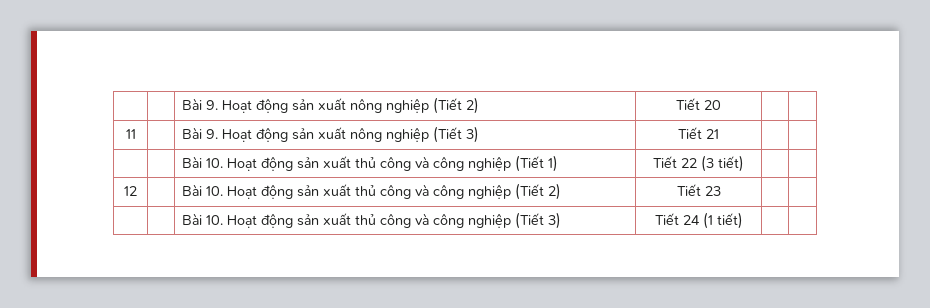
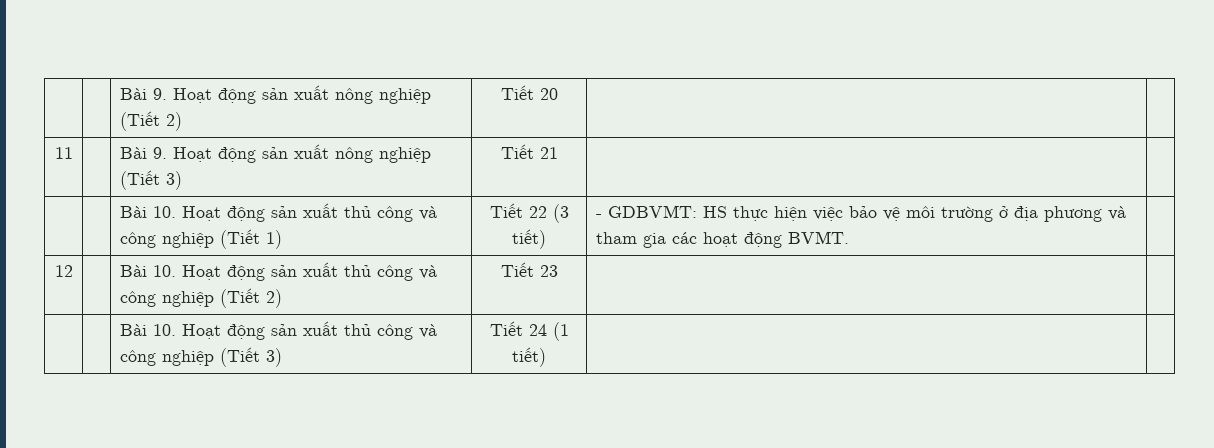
(744, 163) none -> [595,205,1126,222] [595,231,849,248] - GDBVMT: HS thực hiện việc bảo vệ môi trường ở địa phương và tham gia các hoạt động BVMT.

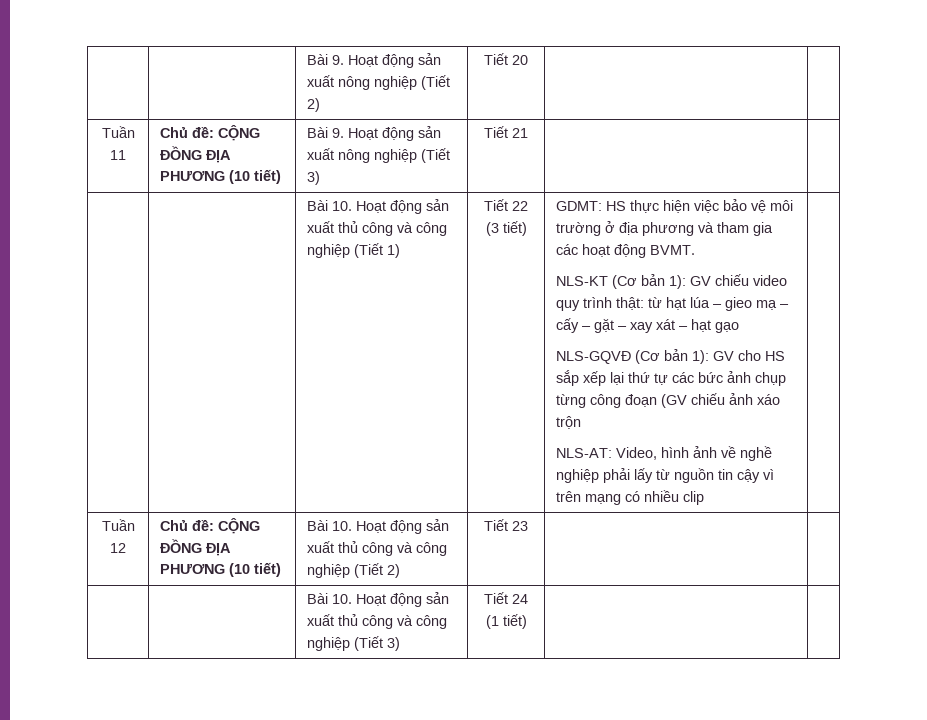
(558, 94) none -> [101,126,135,138] Tuần
(73, 153) none -> [159,125,260,141] [159,146,231,163] [159,169,281,184] Chủ đề: CỘNG ĐỒNG ĐỊA PHƯƠNG (10 tiết)
[595,205,697,218] - GDBVMT: -> [555,201,602,211] GDMT:
[54,265,73,277] | // 12 | -> [555,274,787,289] [555,297,789,311] [555,318,739,333] [555,349,785,364] [555,370,786,386] [555,393,780,408] [555,416,581,429] [555,446,772,461] [555,468,774,483] [555,490,704,505] [101,519,135,531] [110,543,126,553] [159,518,260,534] [159,539,231,556] [159,562,281,577] // NLS-KT (Cơ bản 1): GV chiếu video quy trình thật: từ hạt lúa – gieo mạ – cấy – gặt – xay xát – hạt gạo // NLS-GQVĐ (Cơ bản 1): GV cho HS sắp xếp lại thứ tự các bức ảnh chụp từng công đoạn (GV chiếu ảnh xáo trộn // NLS-AT: Video, hình ảnh về nghề nghiệp phải lấy từ nguồn tin cậy vì trên mạng có nhiều clip | // Tuần 12 | Chủ đề: CỘNG ĐỒNG ĐỊA PHƯƠNG (10 tiết)

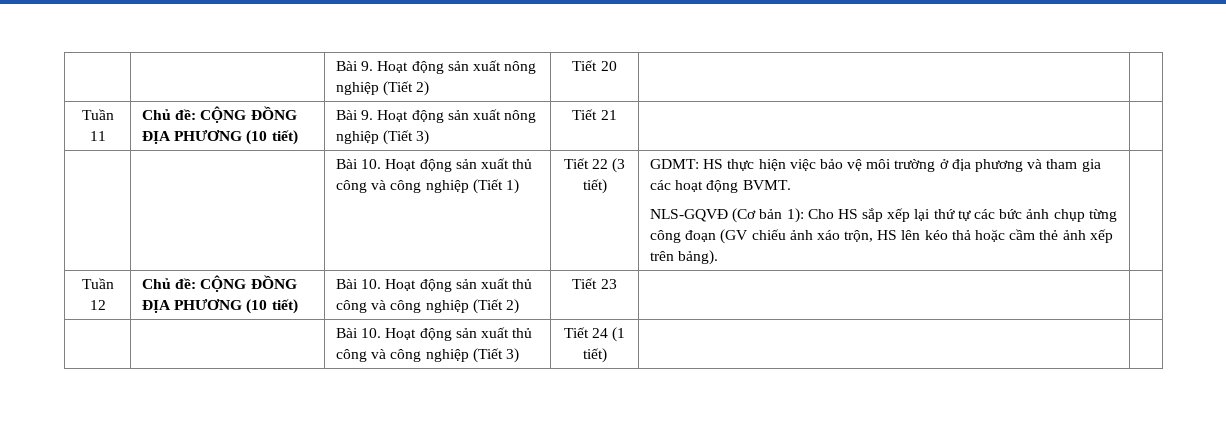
[555,274,787,289] [555,297,789,311] [555,318,739,333] // NLS-KT (Cơ bản 1): GV chiếu video quy trình thật: từ hạt lúa – gieo mạ – cấy – gặt – xay xát – hạt gạo -> (791, 185) none
[712,350,761,361] GV cho -> [807,209,834,219] Cho
[555,416,581,429] [555,446,772,461] [555,468,774,483] [555,490,704,505] trộn // NLS-AT: Video, hình ảnh về nghề nghiệp phải lấy từ nguồn tin cậy vì trên mạng có nhiều clip -> [844,229,1113,243] [649,250,719,265] trộn, HS lên kéo thả hoặc cầm thẻ ảnh xếp trên bảng).

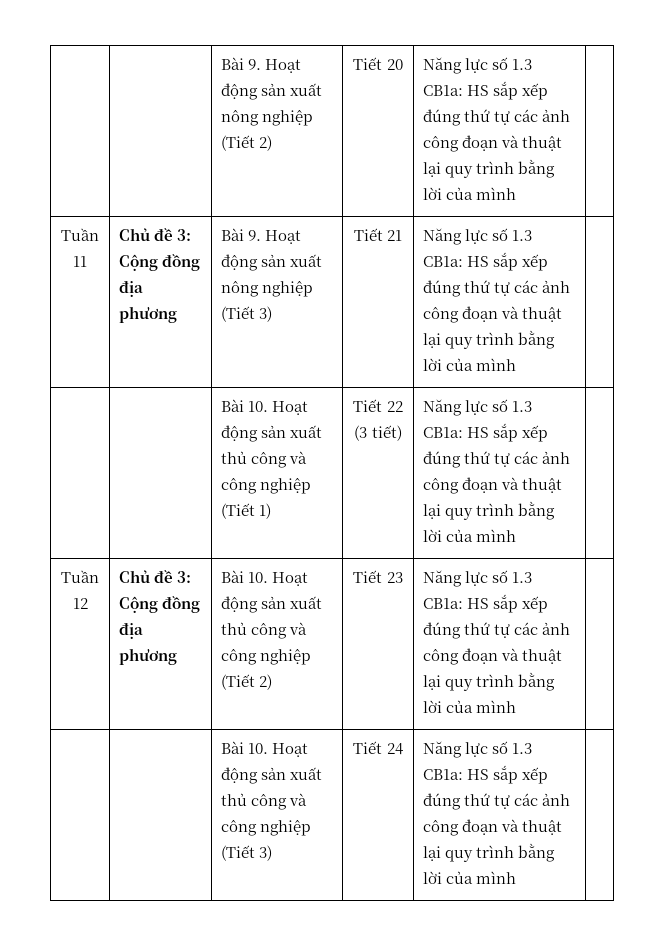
[81,109,114,120] [89,131,106,141] [141,106,297,123] [141,130,298,145] | // Tuần 11 | Chủ đề: CỘNG ĐỒNG ĐỊA PHƯƠNG (10 tiết) -> [423,57,533,74] [423,81,549,100] [423,109,571,126] [423,135,563,152] [423,159,556,178] [423,187,517,200] [61,228,99,241] [73,256,87,267] [119,228,192,241] [119,254,201,271] [119,280,144,297] [119,306,178,323] Năng lực số 1.3 CB1a: HS sắp xếp đúng thứ tự các ảnh công đoạn và thuật lại quy trình bằng lời của mình | // Tuần 11 | Chủ đề 3: Cộng đồng địa phương
(617, 115) none -> [423,228,533,245] [423,252,549,271] [423,280,571,297] [423,306,563,323] [423,330,556,349] [423,358,517,371] Năng lực số 1.3 CB1a: HS sắp xếp đúng thứ tự các ảnh công đoạn và thuật lại quy trình bằng lời của mình
[649,159,1101,172] [649,180,791,193] [649,208,1117,223] [649,229,1113,244] [649,250,719,265] [81,278,114,289] [89,300,106,310] [141,275,297,292] [141,299,298,314] GDMT: HS thực hiện việc bảo vệ môi trường ở địa phương và tham gia các hoạt động BVMT. // NLS-GQVĐ (Cơ bản 1): Cho HS sắp xếp lại thứ tự các bức ảnh chụp từng công đoạn (GV chiếu ảnh xáo trộn, HS lên kéo thả hoặc cầm thẻ ảnh xếp trên bảng). | // Tuần 12 | Chủ đề: CỘNG ĐỒNG ĐỊA PHƯƠNG (10 tiết) -> [423,399,533,416] [423,423,549,442] [423,451,571,468] [423,477,563,494] [423,501,556,520] [423,529,517,542] [61,570,99,583] [72,598,88,609] [119,570,192,583] [119,596,201,613] [119,622,144,639] [119,648,178,665] Năng lực số 1.3 CB1a: HS sắp xếp đúng thứ tự các ảnh công đoạn và thuật lại quy trình bằng lời của mình | // Tuần 12 | Chủ đề 3: Cộng đồng địa phương
(617, 284) none -> [423,570,533,587] [423,594,549,613] [423,622,571,639] [423,648,563,665] [423,672,556,691] [423,700,517,713] Năng lực số 1.3 CB1a: HS sắp xếp đúng thứ tự các ảnh công đoạn và thuật lại quy trình bằng lời của mình
[612,327,626,342] [582,348,607,363] (1 tiết) | -> [423,741,533,758] [423,765,549,784] [423,793,571,810] [423,819,563,836] [423,843,556,862] [423,871,517,884] | Năng lực số 1.3 CB1a: HS sắp xếp đúng thứ tự các ảnh công đoạn và thuật lại quy trình bằng lời của mình

